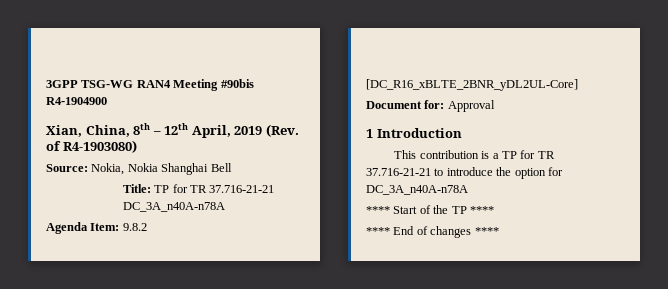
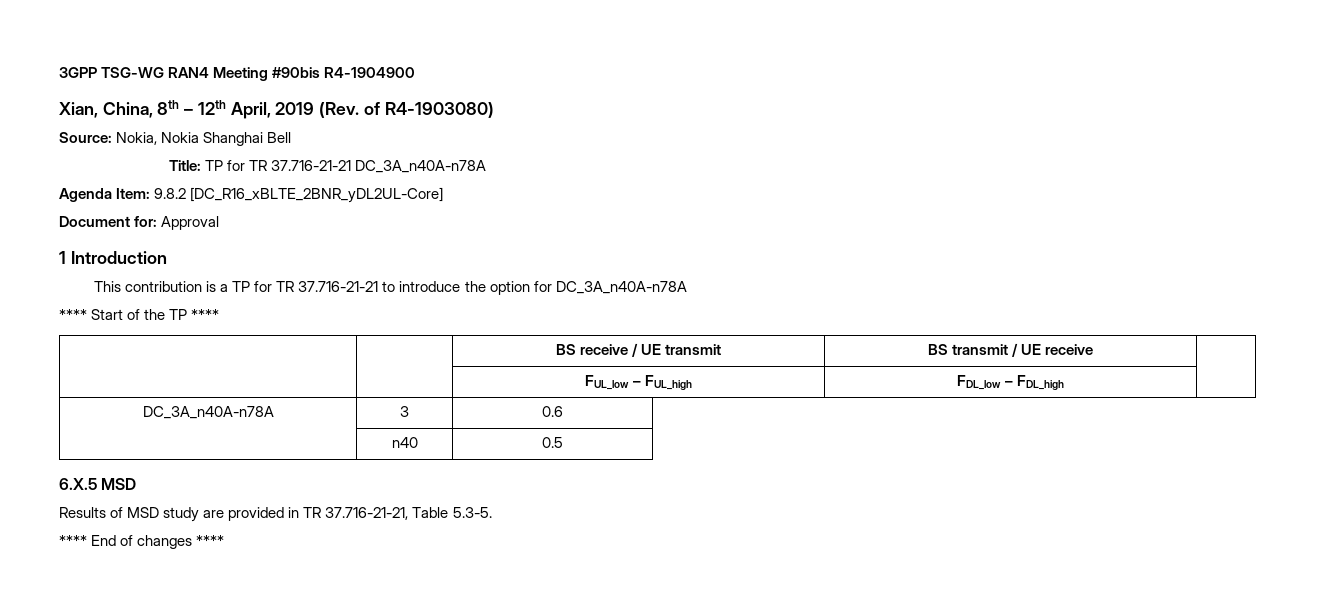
(494, 210) none -> [555,343,722,357] [927,343,1094,357] [585,375,692,390] [957,375,1064,390] [142,406,274,419] [400,406,409,417] [542,406,563,417] [391,437,418,448] [542,437,563,448] [59,478,137,490] [59,507,492,522] // | | BS receive / UE transmit | BS transmit / UE receive | // | | FUL_low – FUL_high | FDL_low – FDL_high | // DC_3A_n40A-n78A | 3 | 0.6 // | n40 | 0.5 // 6.X.5 MSD // Results of MSD study are provided in TR 37.716-21-21, Table 5.3-5.

